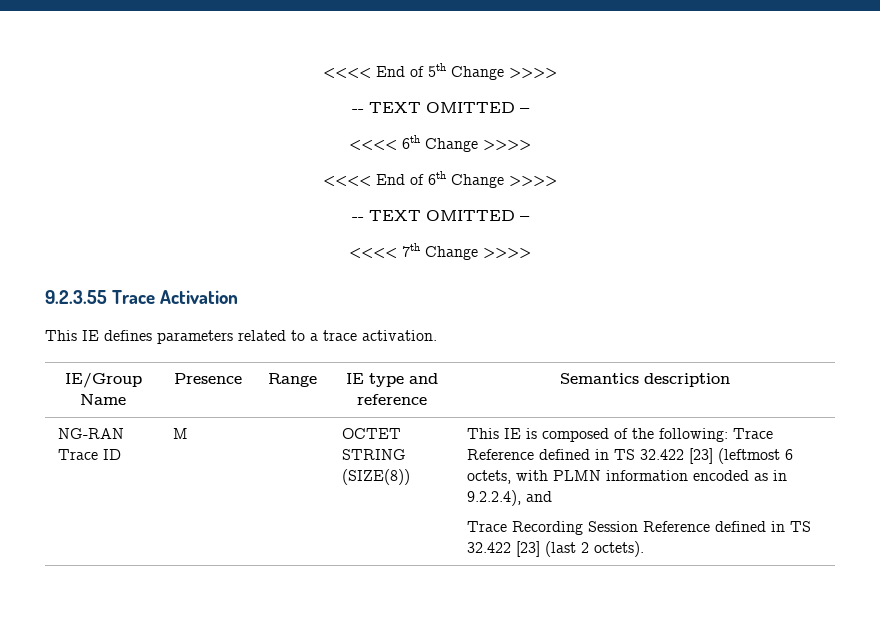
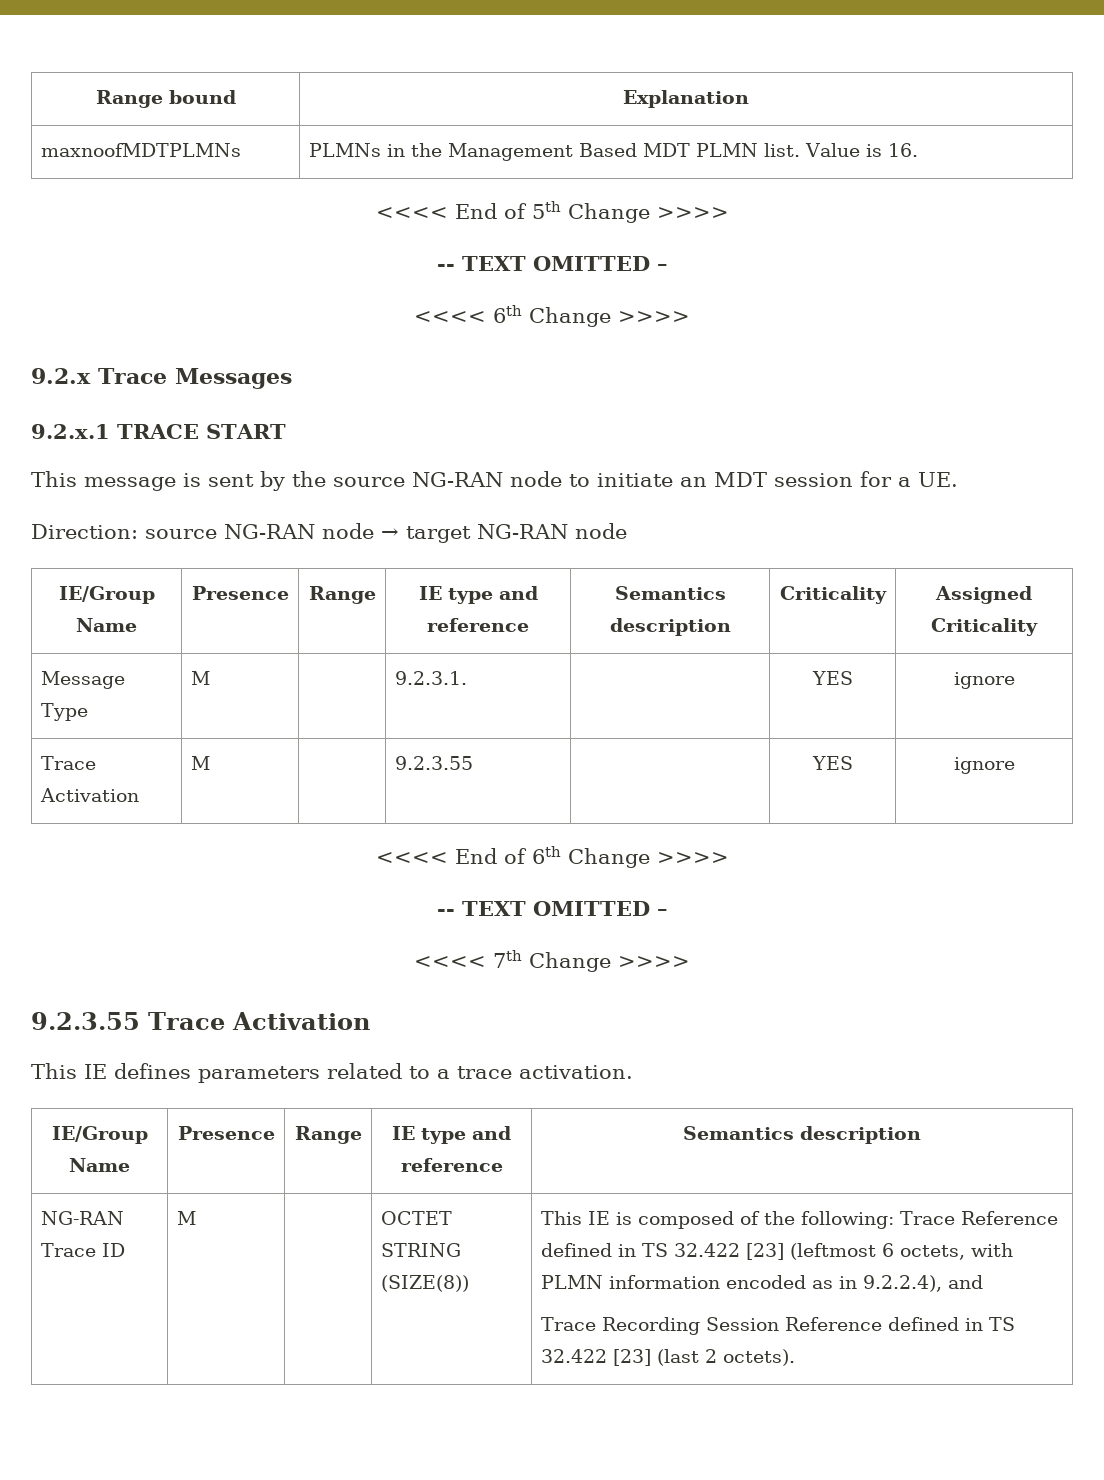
(323, 73) none -> [95,90,236,108] [623,90,749,108] [40,143,241,157] [308,143,918,161] Range bound | Explanation // maxnoofMDTPLMNs | PLMNs in the Management Based MDT PLMN list. Value is 16. //
(531, 145) none -> [31,368,292,389] [31,424,286,439] [31,471,958,491] [31,523,627,543] [58,586,155,604] [76,618,137,632] [191,586,289,600] [308,586,376,604] [418,586,538,604] [427,618,529,632] [614,586,726,600] [609,618,731,636] [779,586,887,604] [935,586,1032,604] [931,618,1038,636] [40,671,125,689] [40,703,88,721] [190,671,210,685] [394,671,467,685] [811,671,853,685] [953,672,1015,689] [40,756,96,770] [39,788,139,802] [190,756,210,770] [394,756,473,770] [811,756,853,770] [953,757,1015,774] // 9.2.x Trace Messages // 9.2.x.1 TRACE START // This message is sent by the source NG-RAN node to initiate an MDT session for a UE. // Direction: source NG-RAN node → target NG-RAN node // IE/Group Name | Presence | Range | IE type and reference | Semantics description | Criticality | Assigned Criticality // Message Type | M | | 9.2.3.1. | | YES | ignore // Trace Activation | M | | 9.2.3.55 | | YES | ignore

